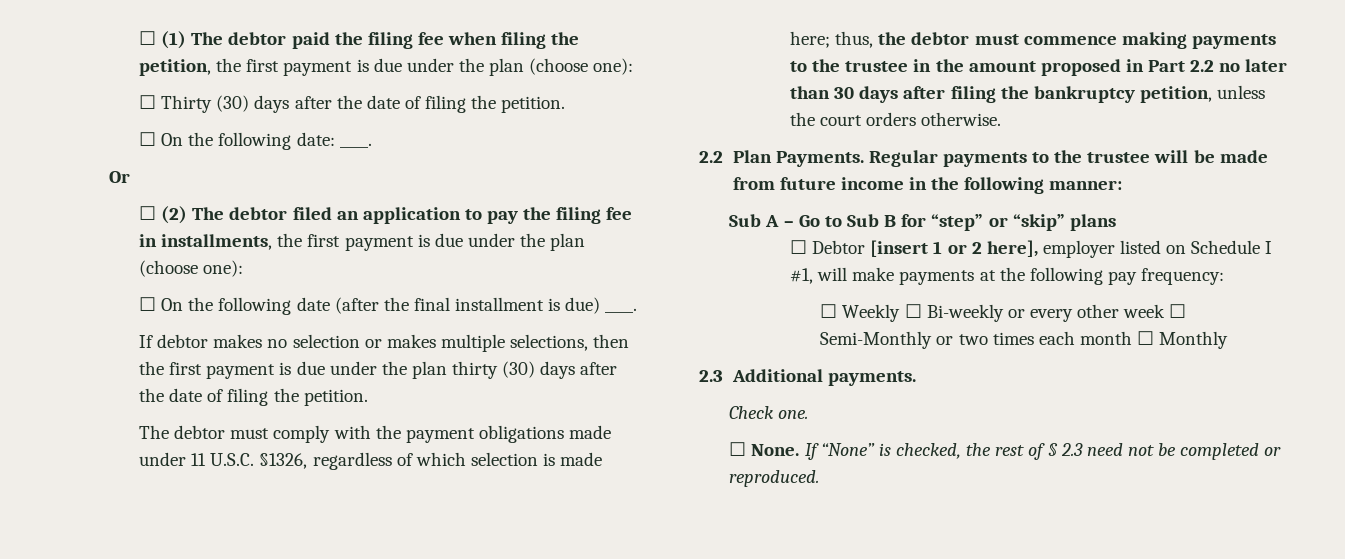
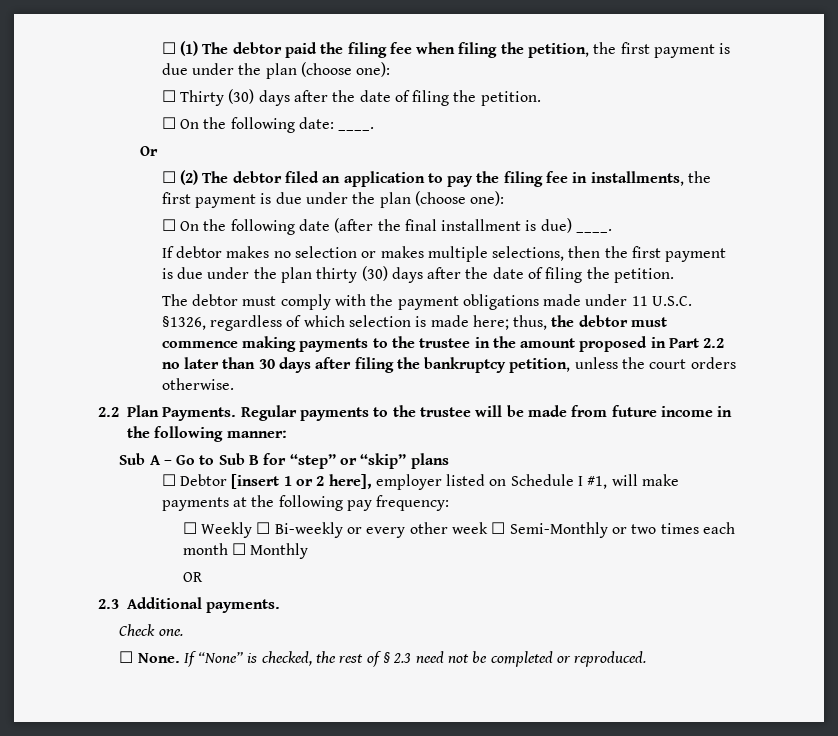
(1229, 340) none -> [182,572,203,582] // OR

